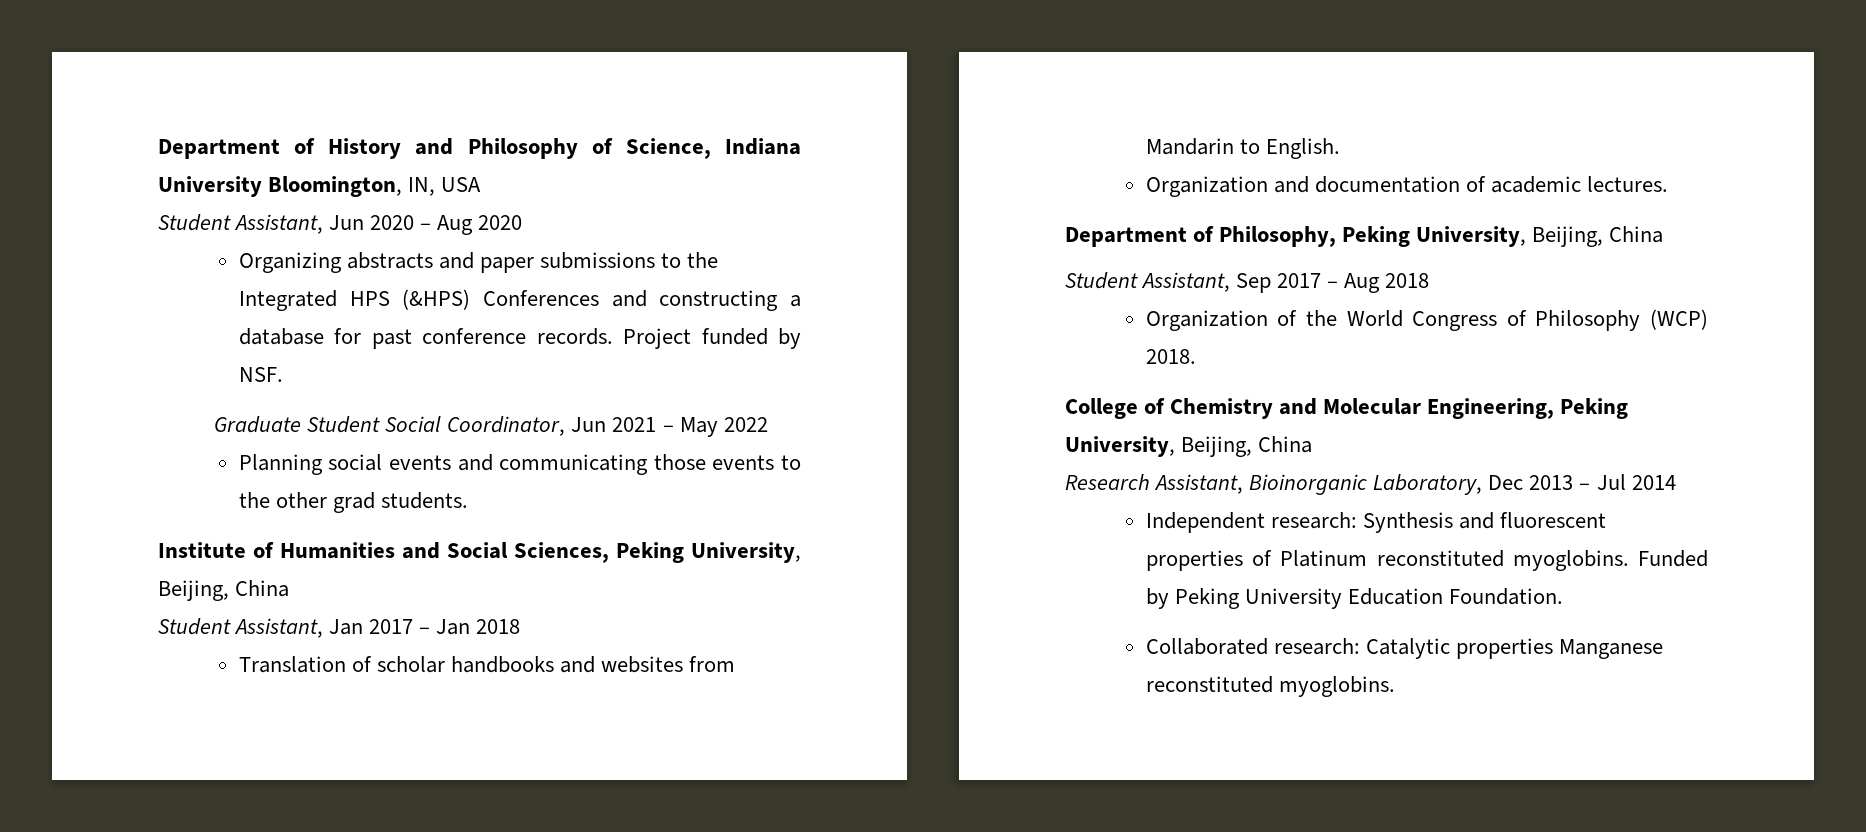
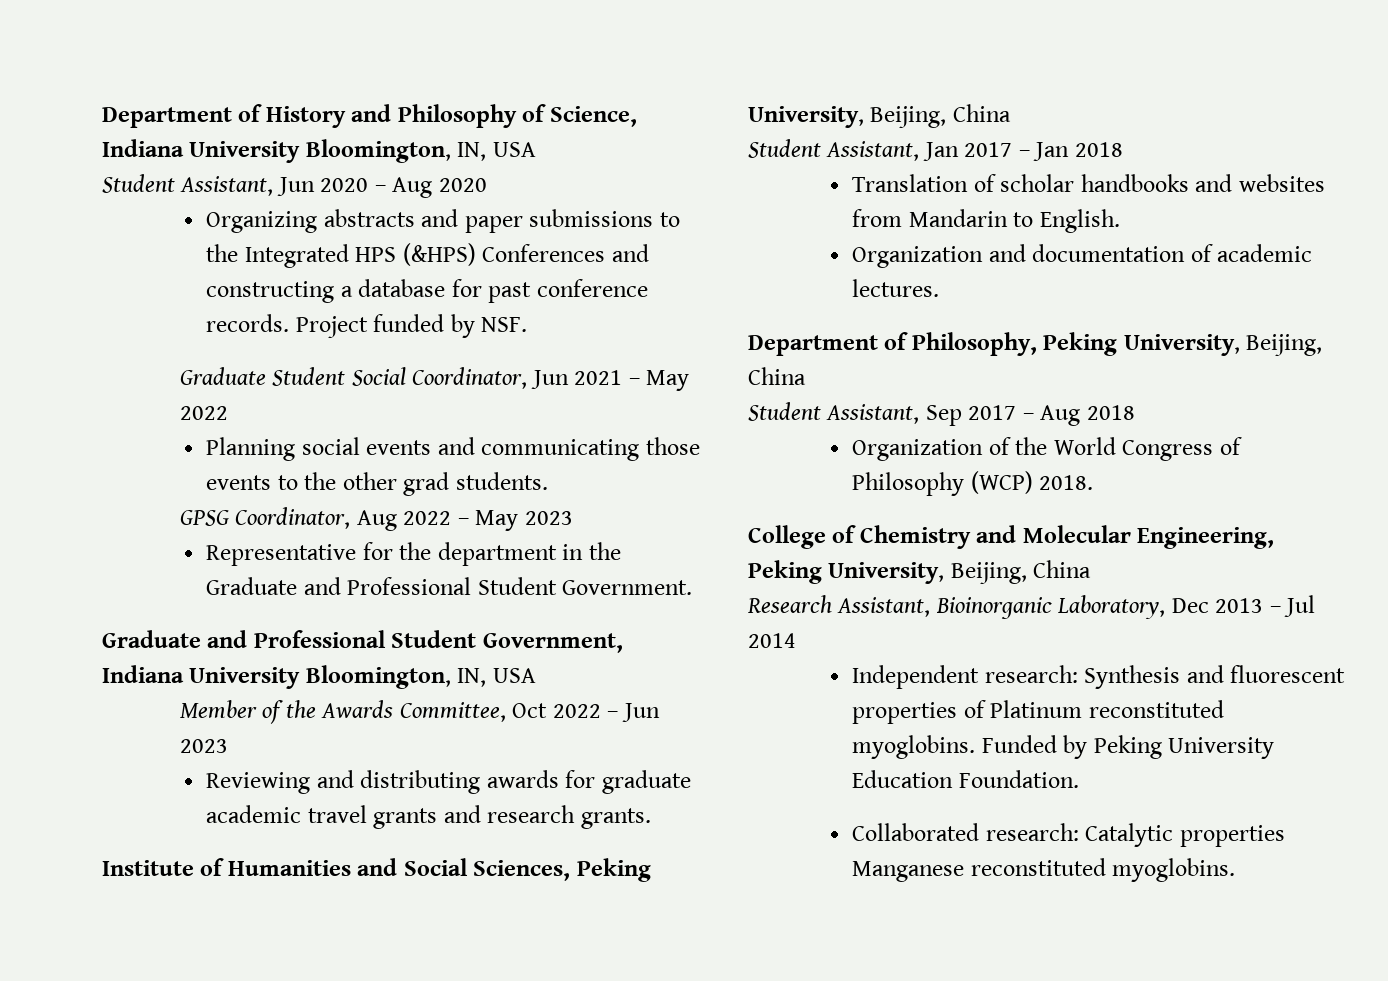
(469, 500) none -> [179,507,573,531] [206,542,621,566] [206,577,693,595] [102,630,623,653] [102,665,536,689] [179,700,660,724] [179,739,228,753] [206,770,691,794] [206,805,651,829] // GPSG Coordinator, Aug 2022 – May 2023 // Representative for the department in the Graduate and Professional Student Government. // Graduate and Professional Student Government, Indiana University Bloomington, IN, USA // Member of the Awards Committee, Oct 2022 – Jun 2023 // Reviewing and distributing awards for graduate academic travel grants and research grants.

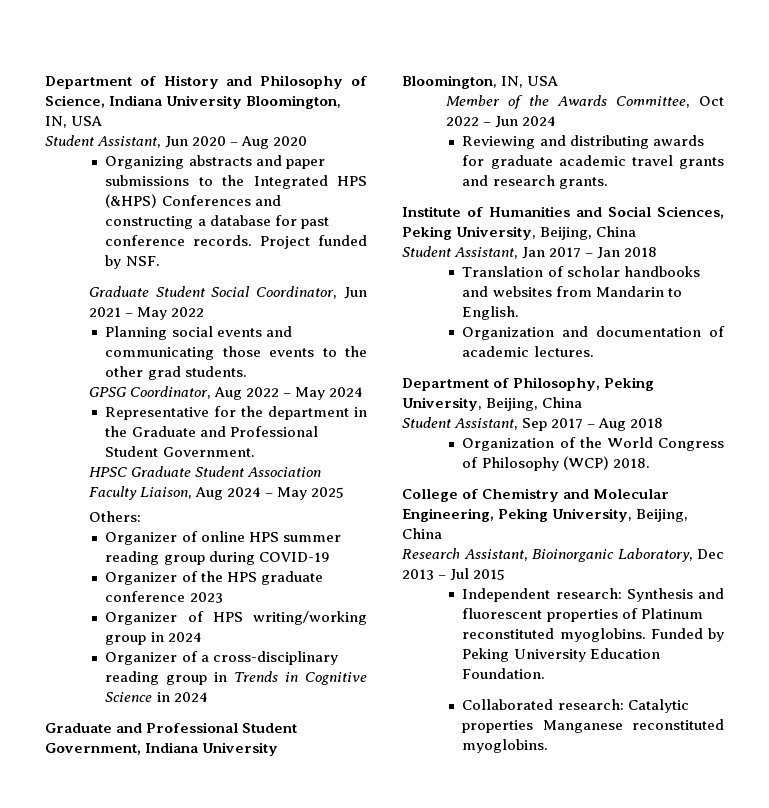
[524,511,573,525] 2023 -> [329,387,364,397] 2024
(693, 587) none -> [88,466,322,477] [88,486,345,500] [88,511,141,522] [105,531,341,545] [105,551,330,565] [105,571,323,585] [105,591,223,603] [105,611,367,625] [105,632,202,645] [105,651,338,665] [105,671,367,685] [105,692,208,702] // HPSC Graduate Student Association Faculty Liaison, Aug 2024 – May 2025 // Others: // Organizer of online HPS summer reading group during COVID-19 // Organizer of the HPS graduate conference 2023 // Organizer of HPS writing/working group in 2024 // Organizer of a cross-disciplinary reading group in Trends in Cognitive Science in 2024
[179,739,228,753] 2023 -> [522,116,557,126] 2024
[748,633,796,648] 2014 -> [473,569,506,580] 2015

